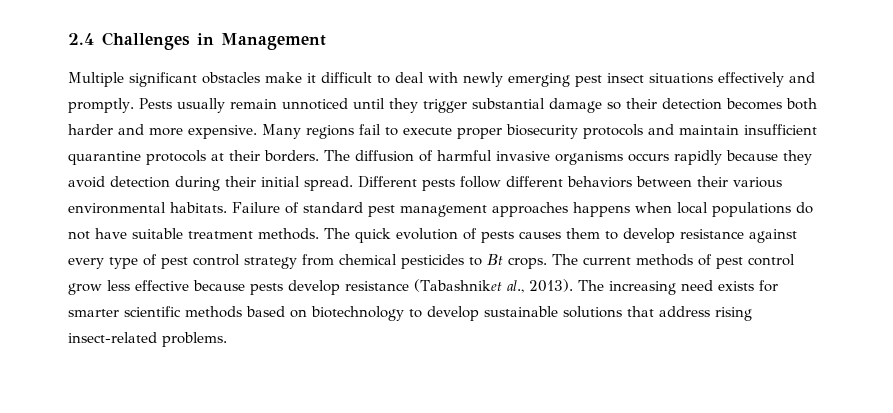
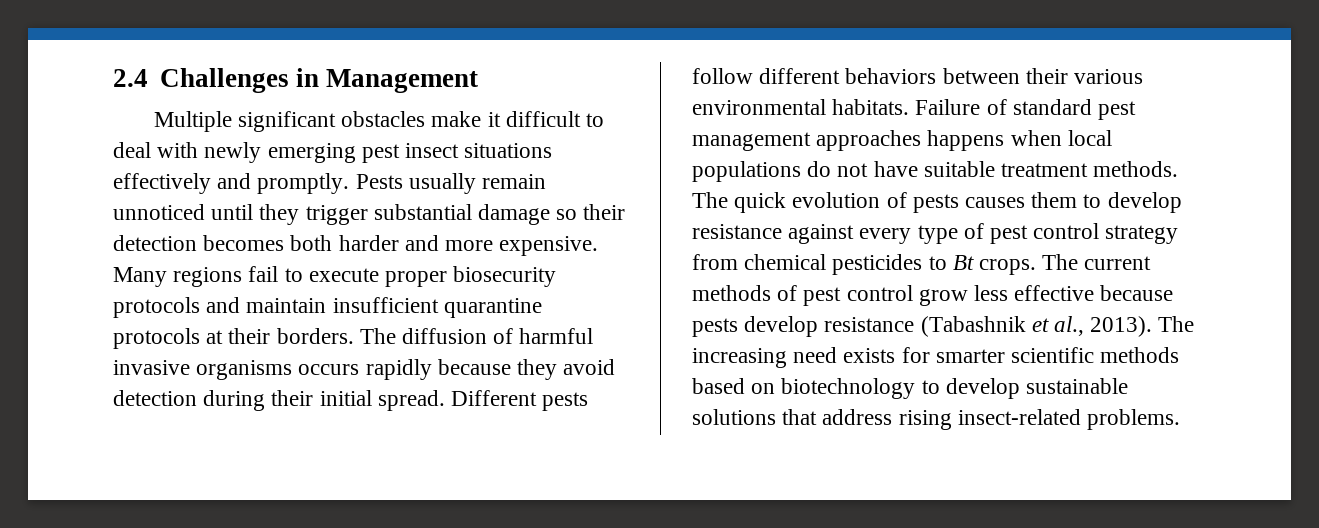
[414,279,502,292] (Tabashniket -> [920,316,1049,337] (Tabashnik et

